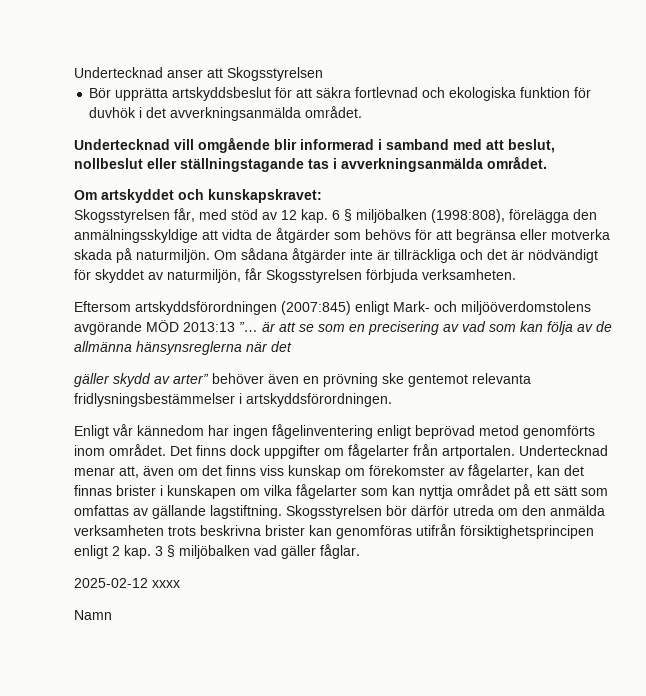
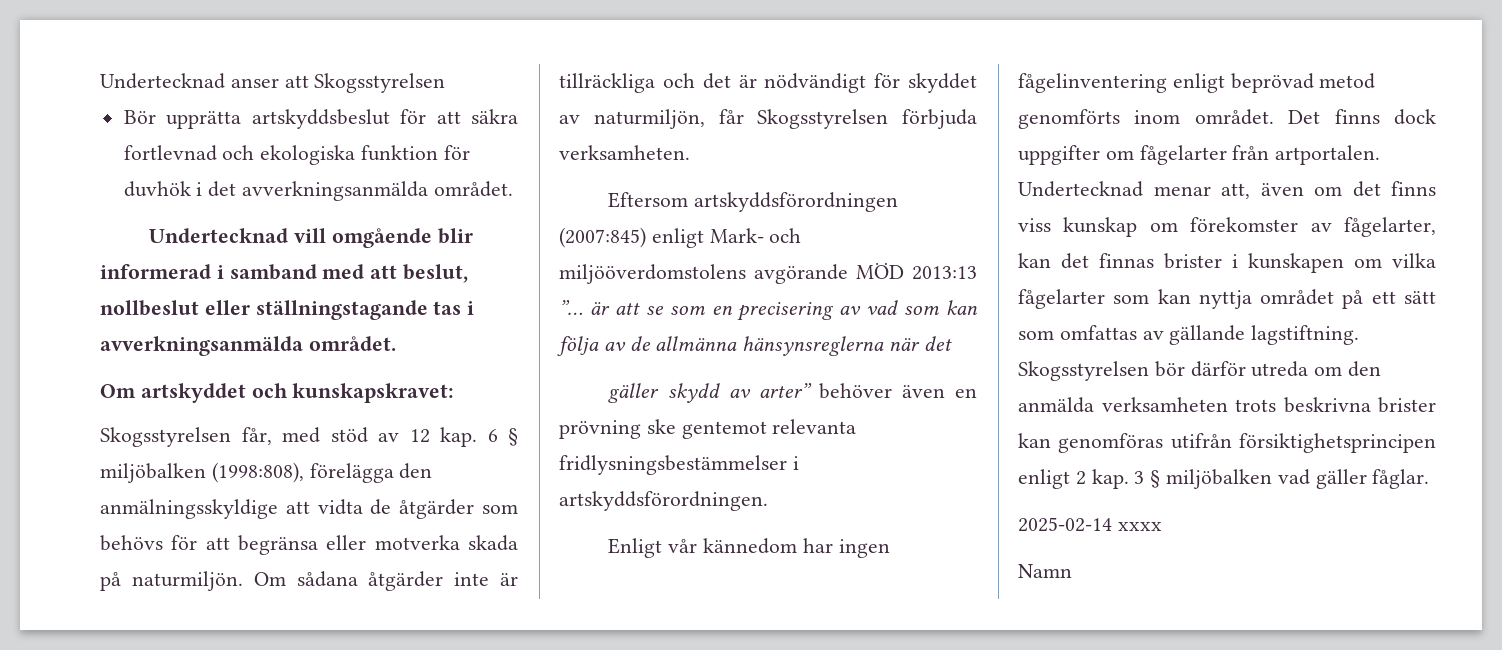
[74,578,148,588] 2025-02-12 -> [1018,517,1112,532] 2025-02-14

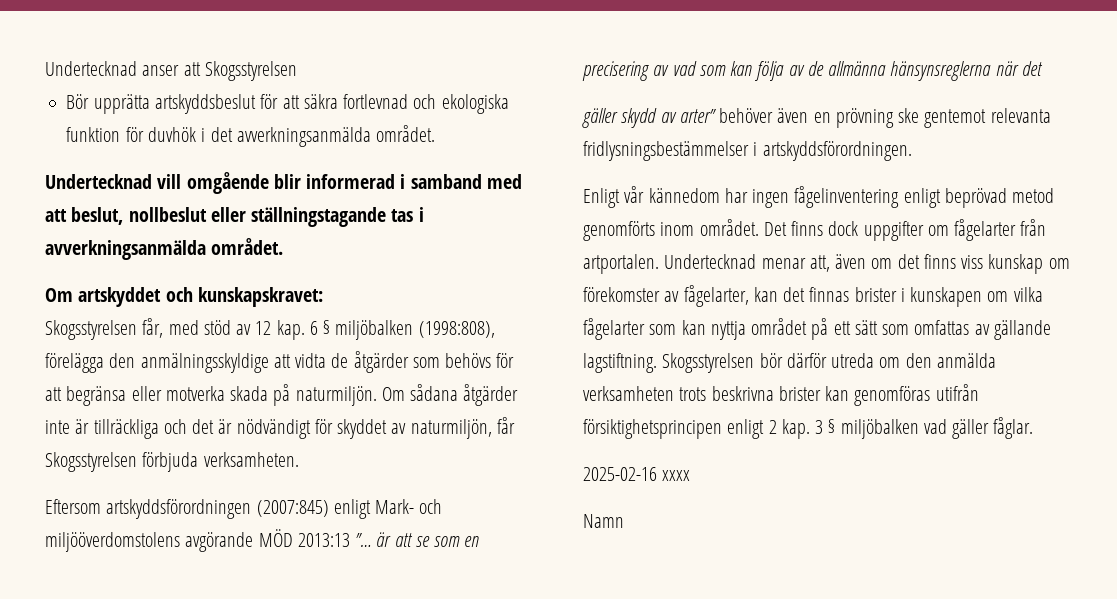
[1018,517,1112,532] 2025-02-14 -> [583,467,657,481] 2025-02-16

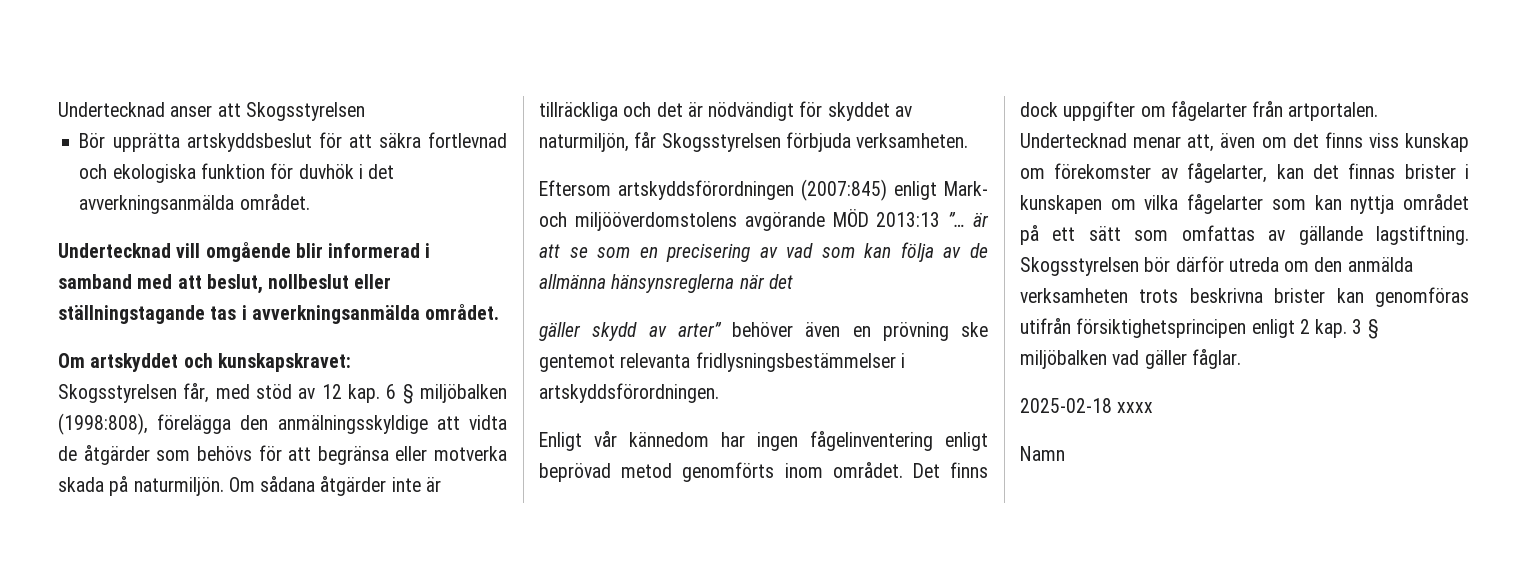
[583,467,657,481] 2025-02-16 -> [1020,398,1112,413] 2025-02-18

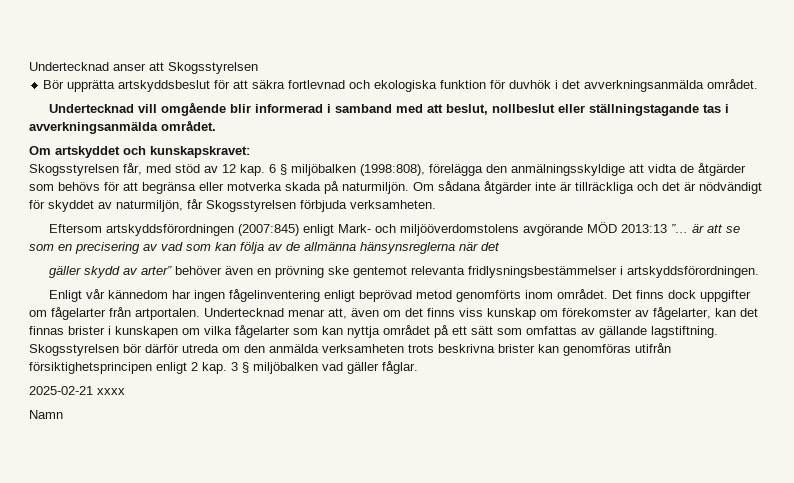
[1020,398,1112,413] 2025-02-18 -> [29,386,93,395] 2025-02-21

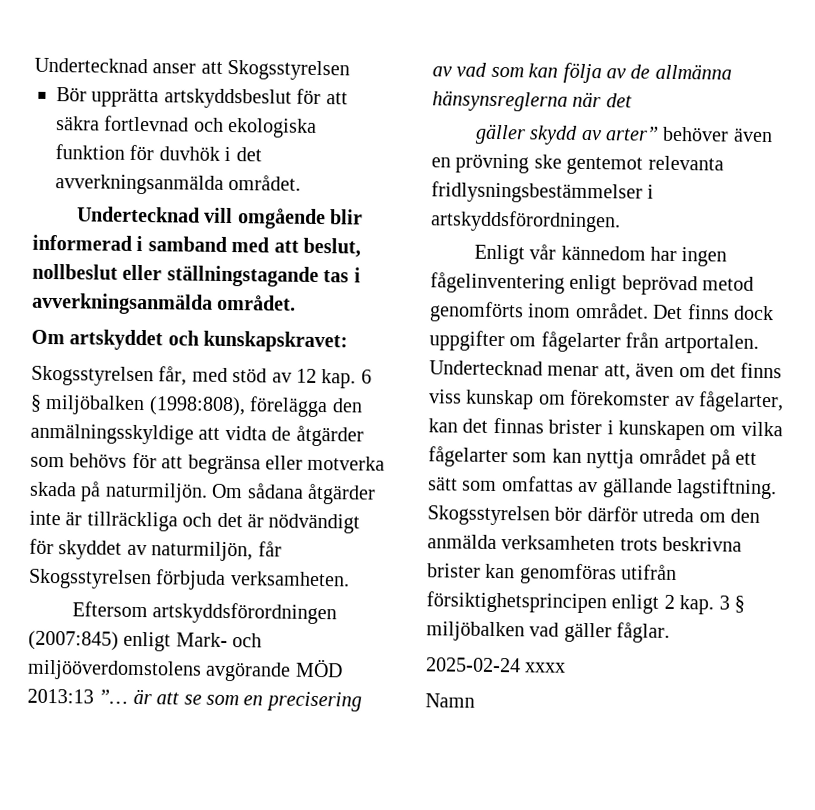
[29,386,93,395] 2025-02-21 -> [426,657,521,673] 2025-02-24

